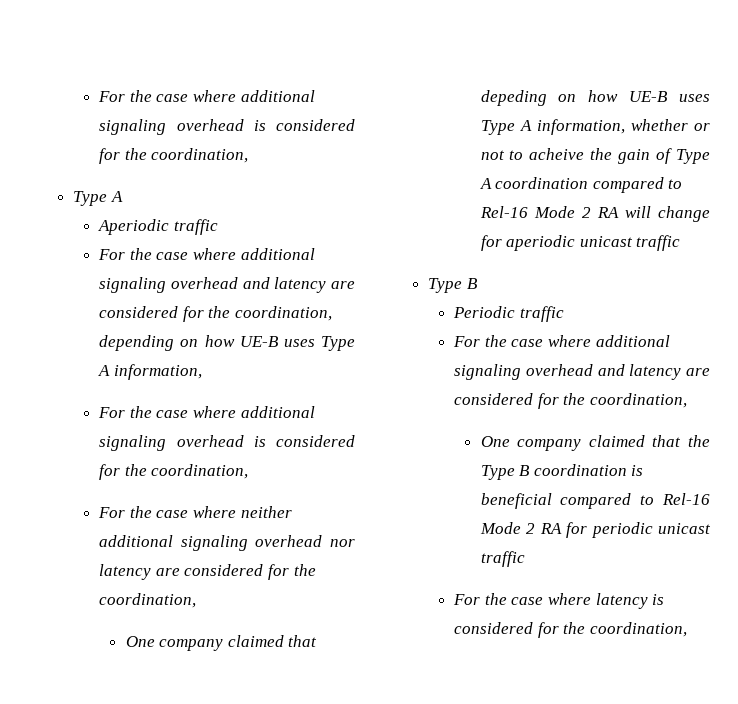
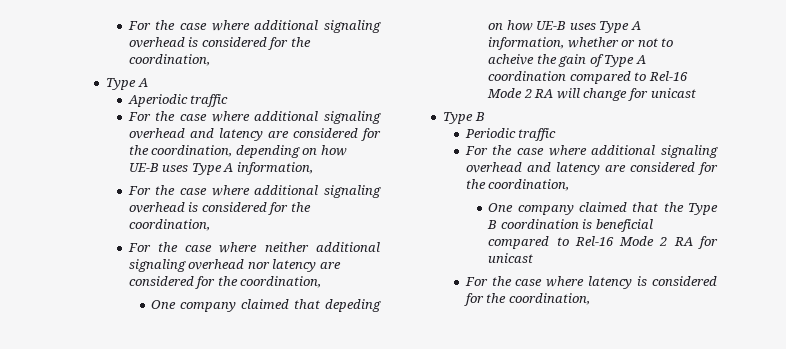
[506,235,681,251] aperiodic unicast traffic -> [650,88,696,98] unicast
[591,522,711,538] [480,551,525,567] periodic unicast traffic -> [488,253,534,263] unicast

